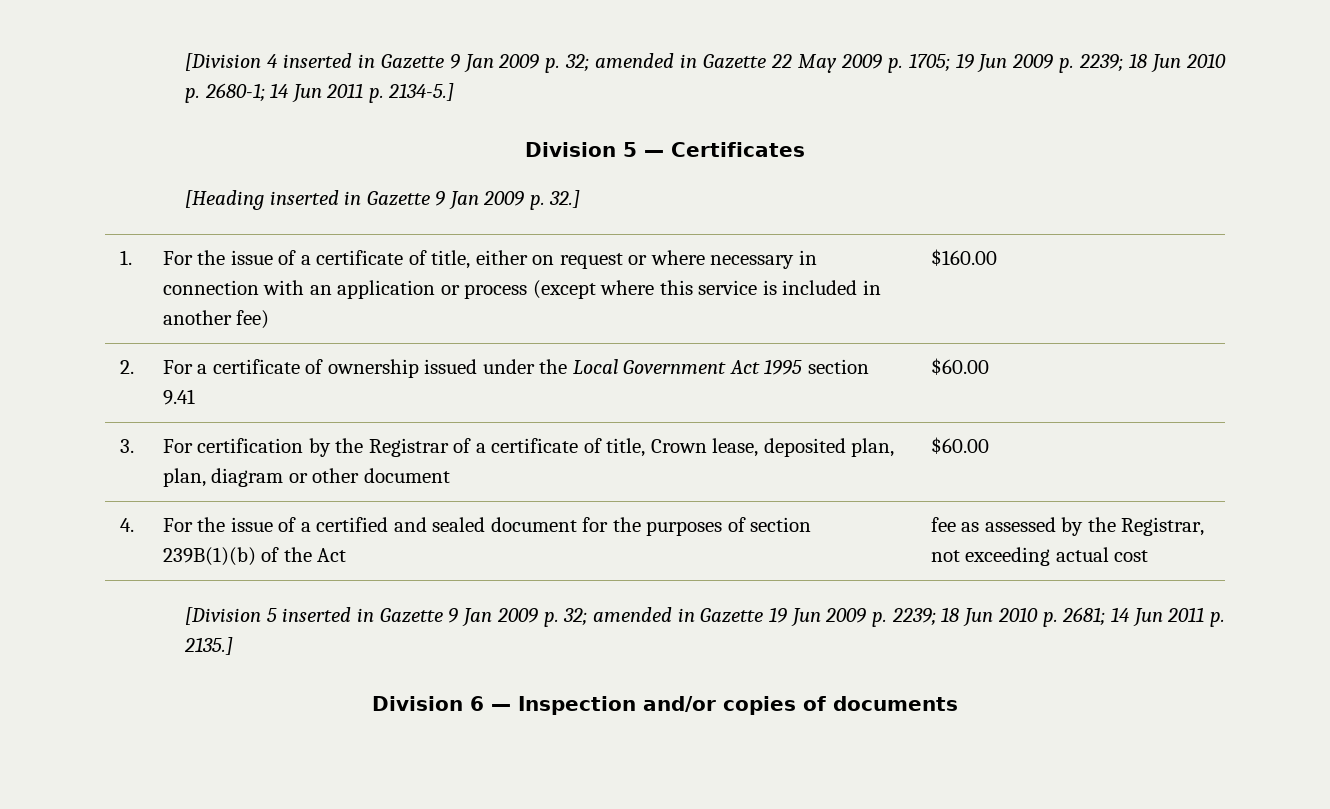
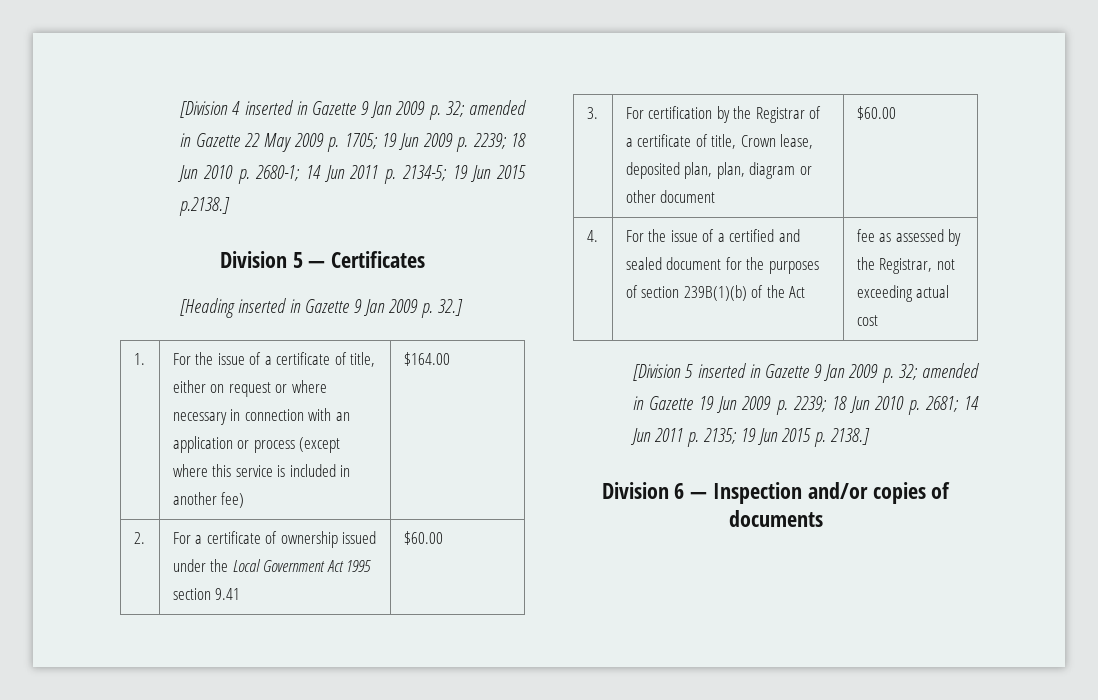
[388,83,455,101] 2134-5.] -> [401,165,526,182] [179,197,231,216] 2134-5; 19 Jun 2015 p.2138.]
[930,249,997,266] $160.00 -> [403,352,450,366] $164.00
[183,637,233,655] 2135.] -> [703,428,871,447] 2135; 19 Jun 2015 p. 2138.]

